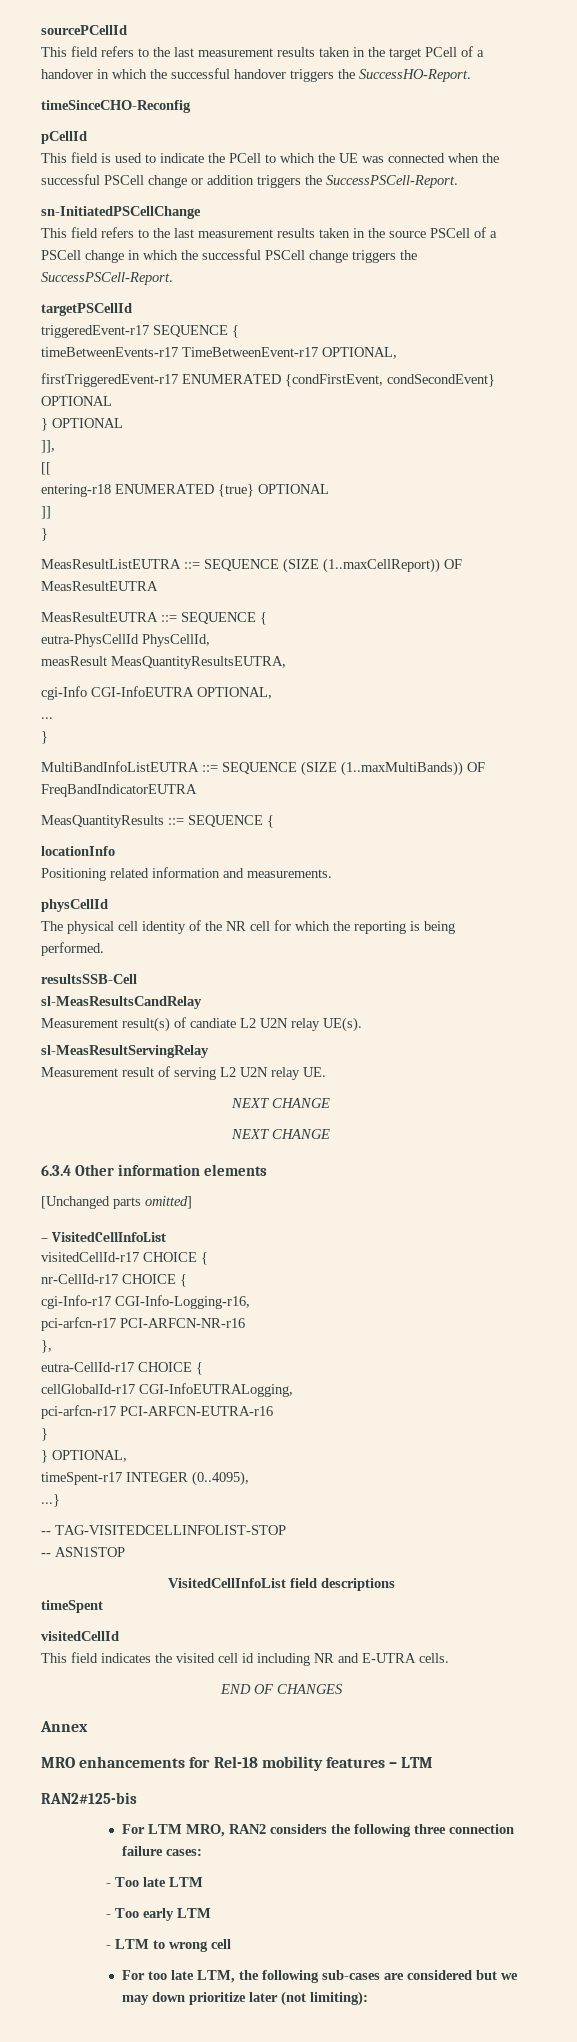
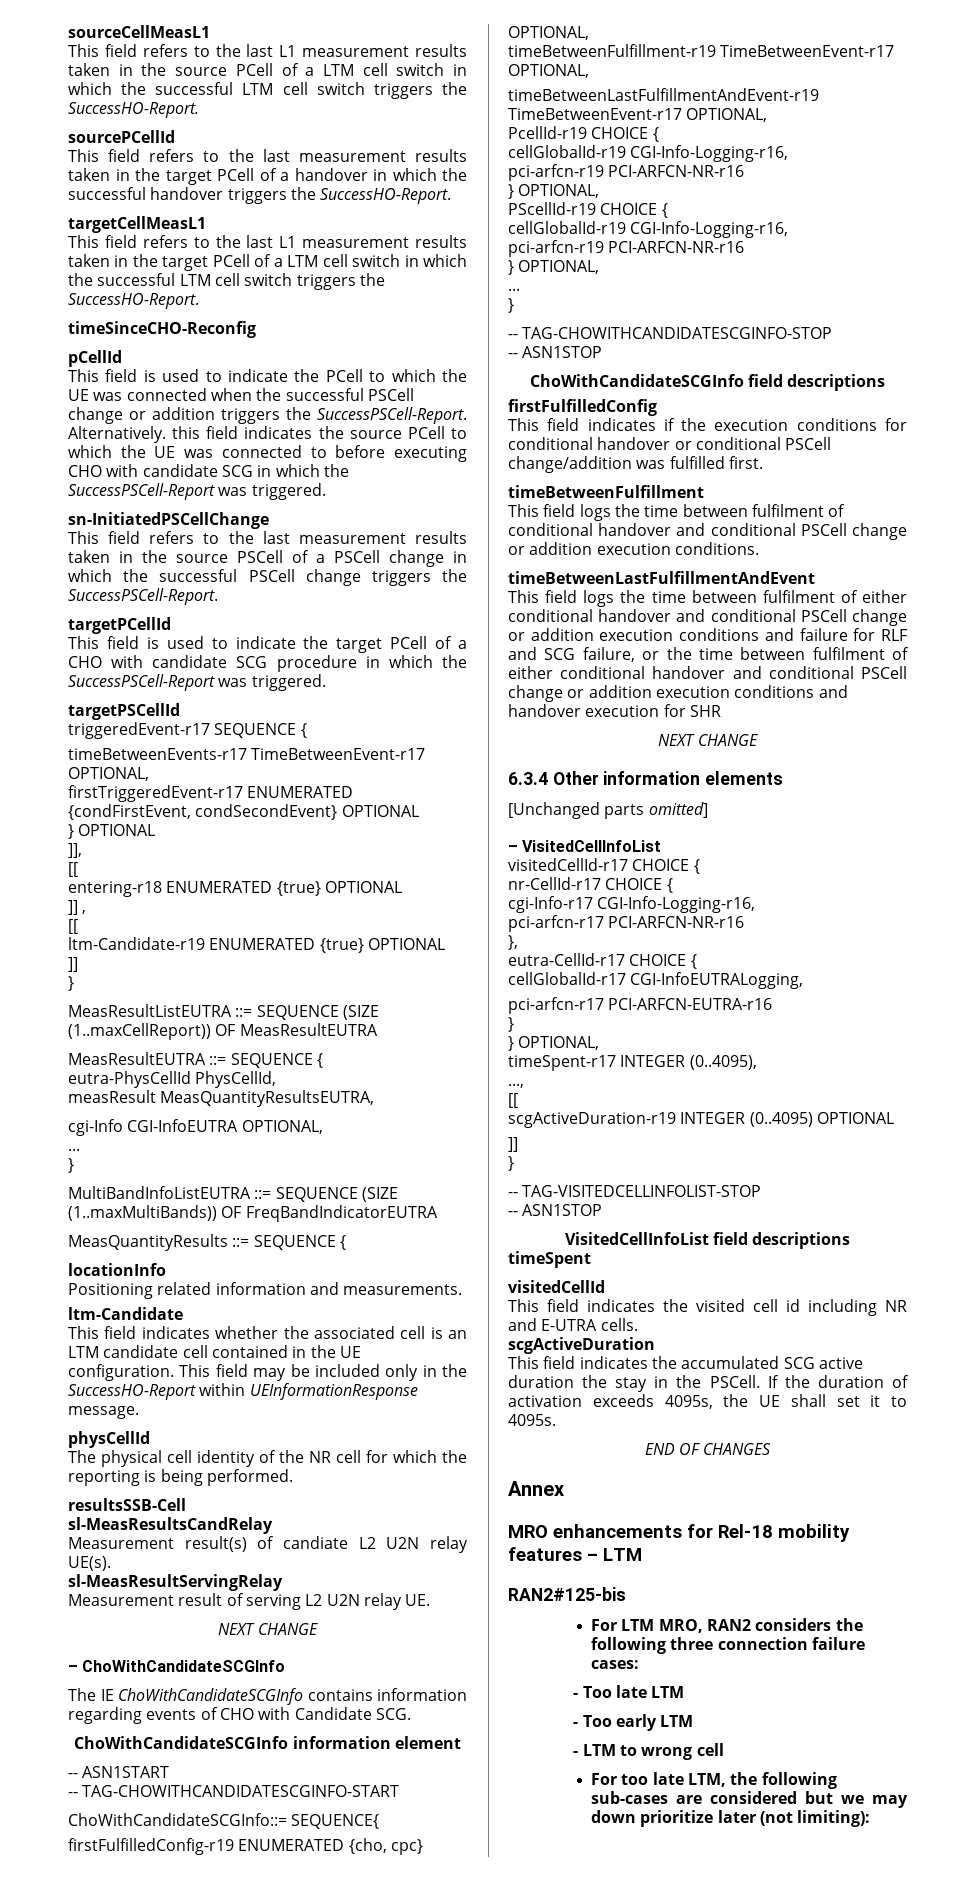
(41, 30) none -> [68,25,210,38] [68,44,467,57] [68,63,467,76] [68,82,467,99] [68,102,199,118] sourceCellMeasL1 // This field refers to the last L1 measurement results taken in the source PCell of a LTM cell switch in which the successful LTM cell switch triggers the SuccessHO-Report. //
(471, 75) none -> [68,216,206,233] [68,235,467,248] [68,254,468,271] [68,273,385,290] [68,293,199,309] // targetCellMeasL1 // This field refers to the last L1 measurement results taken in the target PCell of a LTM cell switch in which the successful LTM cell switch triggers the SuccessHO-Report.
(458, 181) none -> [68,426,468,443] [68,445,467,462] [68,464,349,477] [68,483,326,500] Alternatively. this field indicates the source PCell to which the UE was connected to before executing CHO with candidate SCG in which the SuccessPSCell-Report was triggered.
(173, 278) none -> [68,617,171,634] [68,636,467,653] [68,655,468,672] [68,674,326,691] // targetPCellId // This field is used to indicate the target PCell of a CHO with candidate SCG procedure in which the SuccessPSCell-Report was triggered.
(329, 489) none -> [68,900,87,915] [68,919,78,934] [68,937,445,953] // ]] , // [[ // ltm-Candidate-r19 ENUMERATED {true} OPTIONAL
(332, 873) none -> [68,1307,183,1320] [68,1326,467,1339] [68,1345,361,1358] [68,1364,467,1381] [68,1383,418,1400] [68,1406,139,1419] // ltm-Candidate // This field indicates whether the associated cell is an LTM candidate cell contained in the UE configuration. This field may be included only in the SuccessHO-Report within UEInformationResponse message.
(330, 1103) none -> [68,1660,286,1672] [68,1688,467,1705] [68,1707,411,1724] [74,1736,461,1749] [68,1766,170,1778] [68,1785,400,1797] [68,1813,380,1829] [68,1838,423,1855] [508,26,589,40] [508,44,895,57] [508,64,589,78] [508,88,819,101] [508,108,768,122] [508,126,659,142] [508,145,789,162] [508,164,745,181] [508,184,600,199] [508,202,668,218] [508,221,789,238] [508,240,745,257] [508,260,600,275] [508,288,520,291] [508,298,514,313] [508,327,833,339] [508,346,603,358] [529,374,886,391] [508,399,657,416] [508,418,907,431] [508,437,832,450] [508,456,763,473] [508,485,704,498] [508,504,846,521] [508,523,907,540] [508,542,759,555] [508,571,815,584] [508,590,907,607] [508,609,907,626] [508,628,907,641] [508,647,909,662] [508,666,907,679] [508,685,848,702] [508,704,721,717] // – ChoWithCandidateSCGInfo // The IE ChoWithCandidateSCGInfo contains information regarding events of CHO with Candidate SCG. // ChoWithCandidateSCGInfo information element // -- ASN1START // -- TAG-CHOWITHCANDIDATESCGINFO-START // ChoWithCandidateSCGInfo::= SEQUENCE{ // firstFulfilledConfig-r19 ENUMERATED {cho, cpc} OPTIONAL, // timeBetweenFulfillment-r19 TimeBetweenEvent-r17 OPTIONAL, // timeBetweenLastFulfillmentAndEvent-r19 TimeBetweenEvent-r17 OPTIONAL, // PcellId-r19 CHOICE { // cellGlobalId-r19 CGI-Info-Logging-r16, // pci-arfcn-r19 PCI-ARFCN-NR-r16 // } OPTIONAL, // PScellId-r19 CHOICE { // cellGlobalId-r19 CGI-Info-Logging-r16, // pci-arfcn-r19 PCI-ARFCN-NR-r16 // } OPTIONAL, // ... // } // -- TAG-CHOWITHCANDIDATESCGINFO-STOP // -- ASN1STOP // ChoWithCandidateSCGInfo field descriptions // firstFulfilledConfig // This field indicates if the execution conditions for conditional handover or conditional PSCell change/addition was fulfilled first. // timeBetweenFulfillment // This field logs the time between fulfilment of conditional handover and conditional PSCell change or addition execution conditions. // timeBetweenLastFulfillmentAndEvent // This field logs the time between fulfilment of either conditional handover and conditional PSCell change or addition execution conditions and failure for RLF and SCG failure, or the time between fulfilment of either conditional handover and conditional PSCell change or addition execution conditions and handover execution for SHR
[41,1494,60,1507] ...} -> [508,1083,524,1088] [508,1093,518,1108] [508,1112,894,1128] [508,1137,518,1152] [508,1156,514,1171] ..., // [[ // scgActiveDuration-r19 INTEGER (0..4095) OPTIONAL // ]] // }
(449, 1658) none -> [508,1337,655,1354] [508,1356,863,1369] [508,1375,909,1392] [508,1394,907,1409] [508,1414,556,1426] // scgActiveDuration // This field indicates the accumulated SCG active duration the stay in the PSCell. If the duration of activation exceeds 4095s, the UE shall set it to 4095s.

